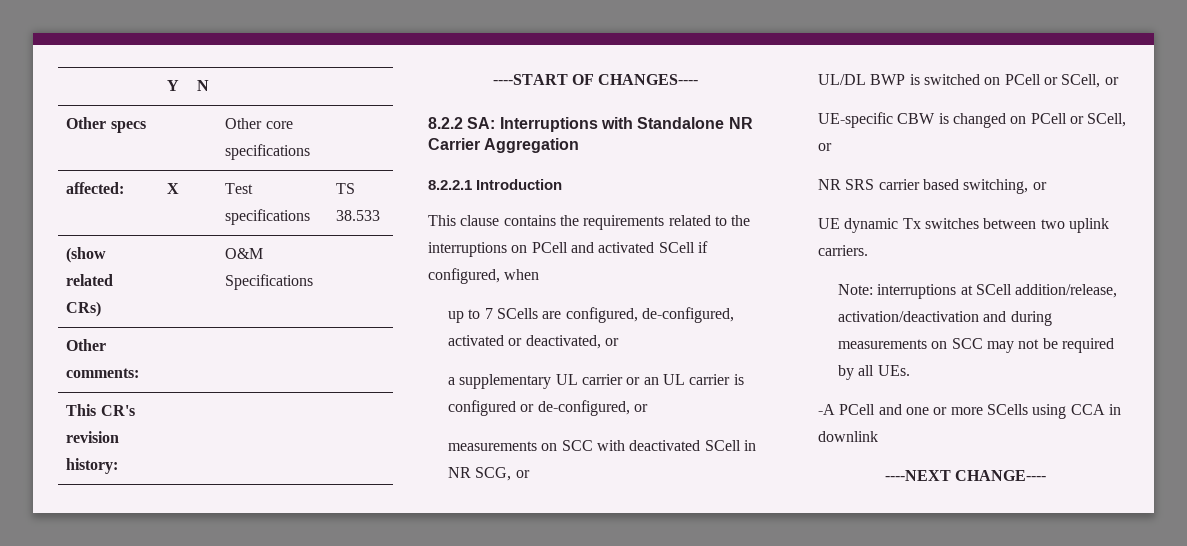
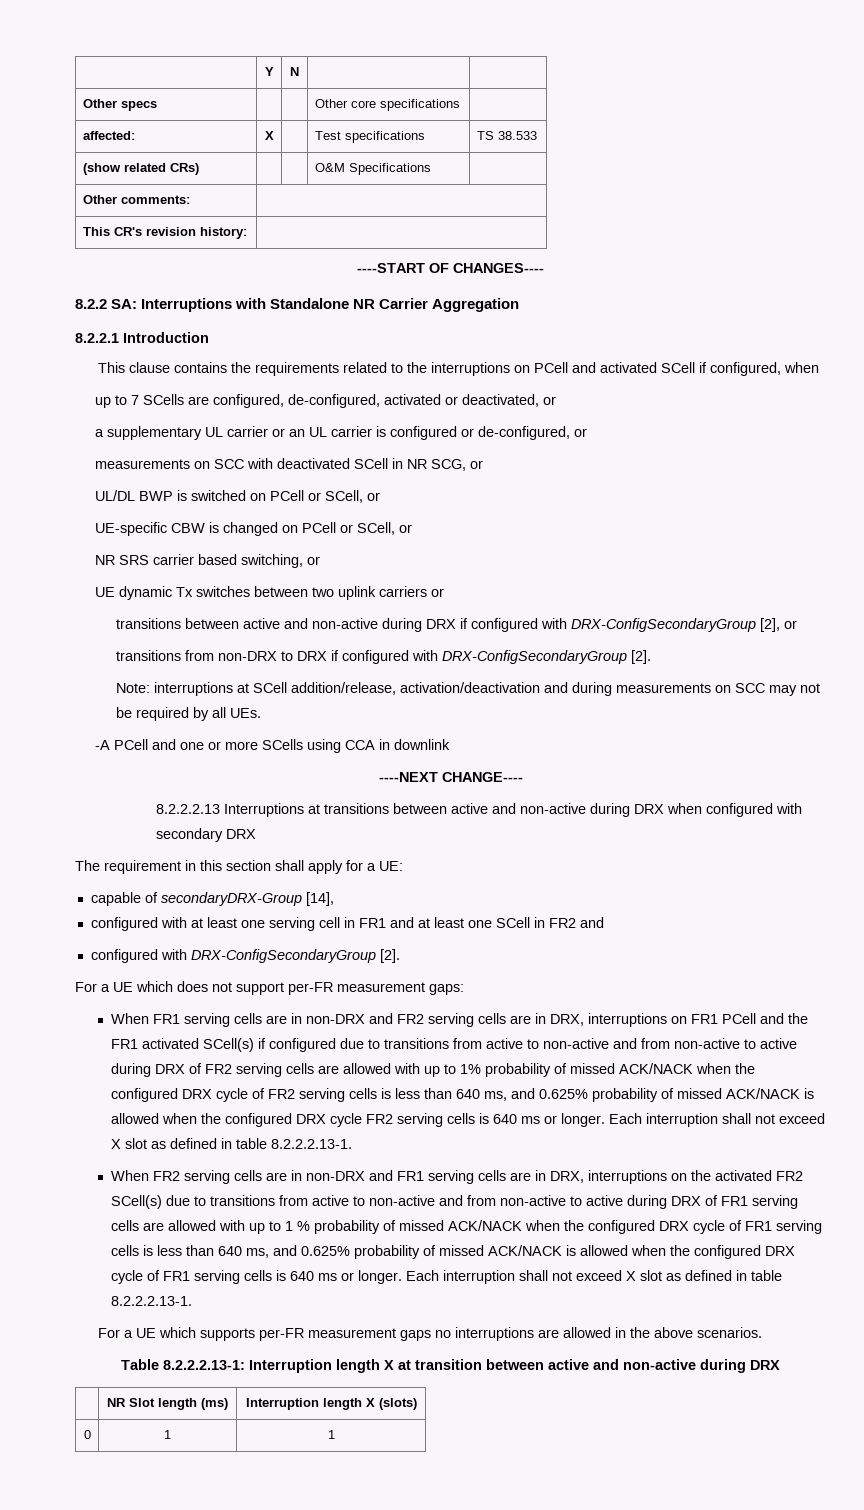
[818,245,869,256] carriers. -> [379,586,445,597] [115,618,797,632] [115,650,651,664] carriers or // transitions between active and non-active during DRX if configured with DRX-ConfigSecondaryGroup [2], or // transitions from non-DRX to DRX if configured with DRX-ConfigSecondaryGroup [2].
(1047, 475) none -> [156,803,803,817] [156,828,257,842] [75,860,403,874] [90,892,334,906] [90,917,604,931] [90,949,400,963] [75,981,464,995] [111,1013,809,1027] [111,1038,798,1052] [111,1063,756,1077] [111,1088,815,1102] [111,1113,826,1127] [111,1138,353,1149] [111,1170,804,1184] [111,1195,799,1209] [111,1220,823,1234] [111,1245,796,1259] [111,1270,783,1284] [111,1296,193,1306] [98,1327,763,1341] [121,1359,780,1373] [107,1398,228,1410] [245,1398,417,1410] [83,1430,91,1439] [164,1430,171,1439] [327,1430,335,1439] // 8.2.2.2.13 Interruptions at transitions between active and non-active during DRX when configured with secondary DRX // The requirement in this section shall apply for a UE: // capable of secondaryDRX-Group [14], // configured with at least one serving cell in FR1 and at least one SCell in FR2 and // configured with DRX-ConfigSecondaryGroup [2]. // For a UE which does not support per-FR measurement gaps: // When FR1 serving cells are in non-DRX and FR2 serving cells are in DRX, interruptions on FR1 PCell and the FR1 activated SCell(s) if configured due to transitions from active to non-active and from non-active to active during DRX of FR2 serving cells are allowed with up to 1% probability of missed ACK/NACK when the configured DRX cycle of FR2 serving cells is less than 640 ms, and 0.625% probability of missed ACK/NACK is allowed when the configured DRX cycle FR2 serving cells is 640 ms or longer. Each interruption shall not exceed X slot as defined in table 8.2.2.2.13-1. // When FR2 serving cells are in non-DRX and FR1 serving cells are in DRX, interruptions on the activated FR2 SCell(s) due to transitions from active to non-active and from non-active to active during DRX of FR1 serving cells are allowed with up to 1 % probability of missed ACK/NACK when the configured DRX cycle of FR1 serving cells is less than 640 ms, and 0.625% probability of missed ACK/NACK is allowed when the configured DRX cycle of FR1 serving cells is 640 ms or longer. Each interruption shall not exceed X slot as defined in table 8.2.2.2.13-1. // For a UE which supports per-FR measurement gaps no interruptions are allowed in the above scenarios. // Table 8.2.2.2.13-1: Interruption length X at transition between active and non-active during DRX // | NR Slot length (ms) | Interruption length X (slots) // 0 | 1 | 1

